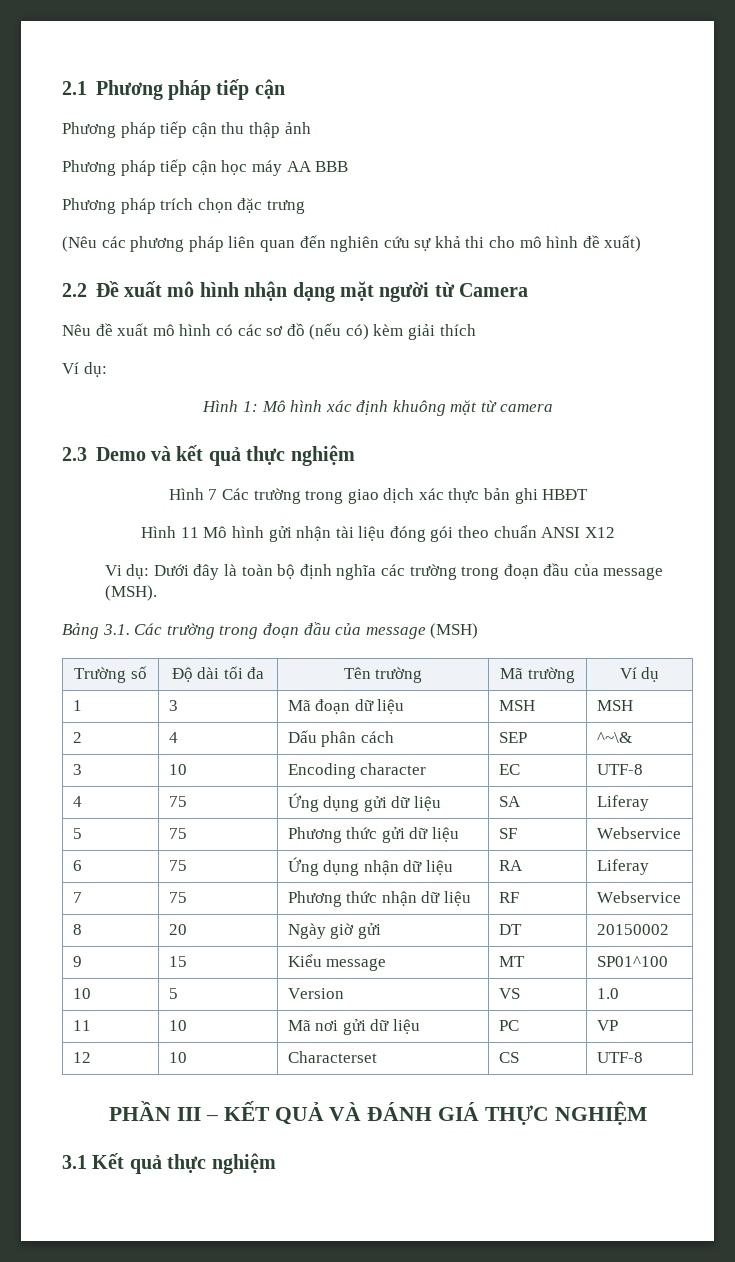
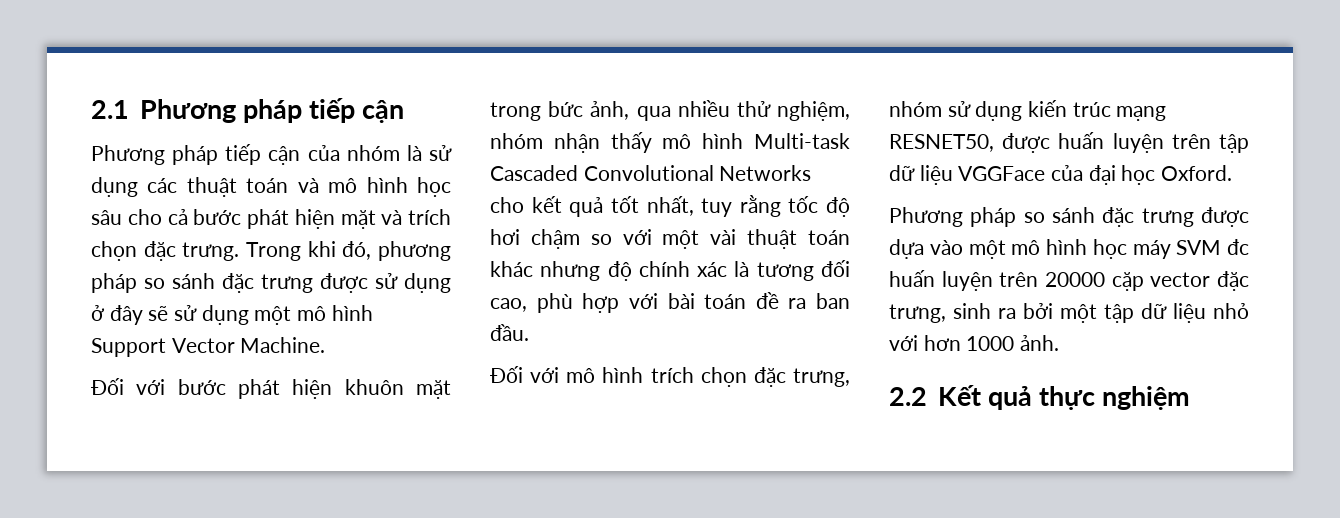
[221,122,311,138] [62,159,349,176] [62,198,305,214] [62,235,642,252] [62,281,529,302] [62,323,476,340] [62,362,107,377] [202,400,553,416] [62,445,355,466] [168,488,589,504] [141,525,615,542] [104,563,664,580] [104,585,157,601] [62,622,479,639] [74,666,147,683] [171,666,265,682] [343,667,423,683] [500,667,575,683] [619,667,660,682] [72,700,82,711] [168,700,178,711] [287,699,405,714] [498,700,535,711] [596,700,633,711] [72,732,82,743] [168,732,178,743] [287,730,394,747] [498,732,527,743] [596,732,632,743] [72,764,82,775] [168,764,187,775] [287,763,427,779] [498,764,520,775] [596,764,643,775] [72,796,82,807] [168,796,187,807] [287,793,441,812] [498,796,521,807] [596,795,649,811] [72,828,82,839] [168,828,187,839] [287,827,459,843] [498,828,517,839] [596,827,681,839] [72,860,82,871] [168,860,187,871] [287,857,453,876] [498,860,523,871] [596,859,649,875] [72,892,82,903] [168,892,187,903] [287,891,471,907] [498,892,519,903] [596,891,681,903] [72,924,82,935] [168,924,187,935] [287,923,381,939] [498,924,522,935] [596,924,669,935] [72,956,82,967] [168,956,187,967] [287,954,387,971] [498,956,525,967] [596,956,668,967] [72,988,91,999] [168,988,178,999] [287,988,344,999] [498,988,520,999] [596,988,619,999] [72,1020,91,1031] [168,1020,187,1031] [287,1019,420,1035] [498,1020,519,1031] [596,1020,618,1031] [72,1052,91,1063] [168,1052,187,1063] [287,1051,377,1063] [498,1052,519,1063] [596,1052,643,1063] [109,1101,647,1125] [62,1155,87,1169] thu thập ảnh // Phương pháp tiếp cận học máy AA BBB // Phương pháp trích chọn đặc trưng // (Nêu các phương pháp liên quan đến nghiên cứu sự khả thi cho mô hình đề xuất) // 2.2 Đề xuất mô hình nhận dạng mặt người từ Camera // Nêu đề xuất mô hình có các sơ đồ (nếu có) kèm giải thích // Ví dụ: // Hình 1: Mô hình xác định khuông mặt từ camera // 2.3 Demo và kết quả thực nghiệm // Hình 7 Các trường trong giao dịch xác thực bản ghi HBĐT // Hình 11 Mô hình gửi nhận tài liệu đóng gói theo chuẩn ANSI X12 // Vi dụ: Dưới đây là toàn bộ định nghĩa các trường trong đoạn đầu của message (MSH). // Bảng 3.1. Các trường trong đoạn đầu của message (MSH) // Trường số | Độ dài tối đa | Tên trường | Mã trường | Ví dụ // 1 | 3 | Mã đoạn dữ liệu | MSH | MSH // 2 | 4 | Dấu phân cách | SEP | ^~\& // 3 | 10 | Encoding character | EC | UTF-8 // 4 | 75 | Ứng dụng gửi dữ liệu | SA | Liferay // 5 | 75 | Phương thức gửi dữ liệu | SF | Webservice // 6 | 75 | Ứng dụng nhận dữ liệu | RA | Liferay // 7 | 75 | Phương thức nhận dữ liệu | RF | Webservice // 8 | 20 | Ngày giờ gửi | DT | 20150002 // 9 | 15 | Kiểu message | MT | SP01^100 // 10 | 5 | Version | VS | 1.0 // 11 | 10 | Mã nơi gửi dữ liệu | PC | VP // 12 | 10 | Characterset | CS | UTF-8 // PHẦN III – KẾT QUẢ VÀ ĐÁNH GIÁ THỰC NGHIỆM // 3.1 -> [307,145,452,161] [91,177,451,197] [91,209,451,229] [91,241,451,261] [91,273,451,293] [91,305,373,325] [91,337,326,357] [91,378,452,399] [490,100,850,121] [490,132,850,153] [490,165,812,181] [490,195,850,217] [490,229,850,249] [490,260,850,281] [490,292,850,313] [490,324,529,341] [490,366,850,387] [889,100,1167,121] [889,132,1249,153] [889,165,1233,185] [889,207,1249,227] [889,239,1249,259] [889,270,1249,291] [889,303,1249,323] [889,335,1060,351] [889,387,927,406] của nhóm là sử dụng các thuật toán và mô hình học sâu cho cả bước phát hiện mặt và trích chọn đặc trưng. Trong khi đó, phương pháp so sánh đặc trưng được sử dụng ở đây sẽ sử dụng một mô hình Support Vector Machine. // Đối với bước phát hiện khuôn mặt trong bức ảnh, qua nhiều thử nghiệm, nhóm nhận thấy mô hình Multi-task Cascaded Convolutional Networks cho kết quả tốt nhất, tuy rằng tốc độ hơi chậm so với một vài thuật toán khác nhưng độ chính xác là tương đối cao, phù hợp với bài toán đề ra ban đầu. // Đối với mô hình trích chọn đặc trưng, nhóm sử dụng kiến trúc mạng RESNET50, được huấn luyện trên tập dữ liệu VGGFace của đại học Oxford. // Phương pháp so sánh đặc trưng được dựa vào một mô hình học máy SVM đc huấn luyện trên 20000 cặp vector đặc trưng, sinh ra bởi một tập dữ liệu nhỏ với hơn 1000 ảnh. // 2.2

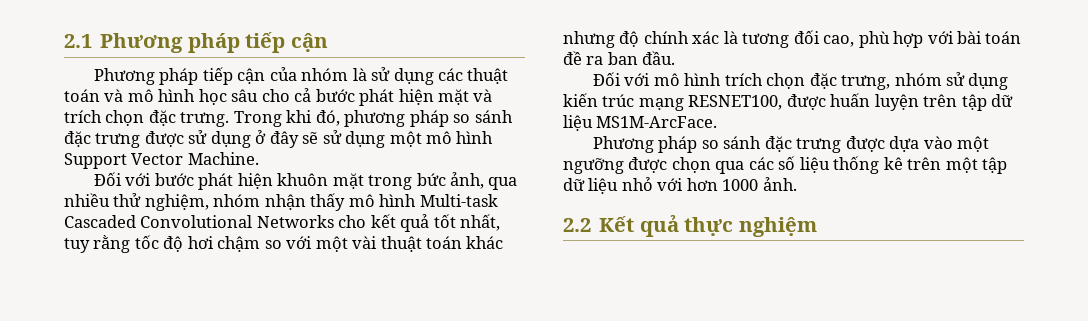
[889,134,994,152] RESNET50, -> [688,95,783,110] RESNET100,
[958,165,1233,185] VGGFace của đại học Oxford. -> [596,116,718,128] MS1M-ArcFace.
[1011,239,1249,259] [889,270,1249,291] [889,303,1053,323] mô hình học máy SVM đc huấn luyện trên 20000 cặp vector đặc trưng, sinh ra bởi -> [563,156,942,174] ngưỡng được chọn qua các số liệu thống kê trên

